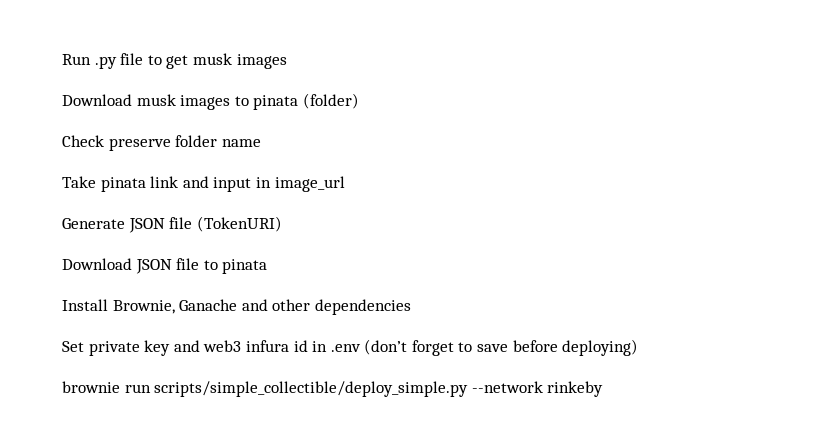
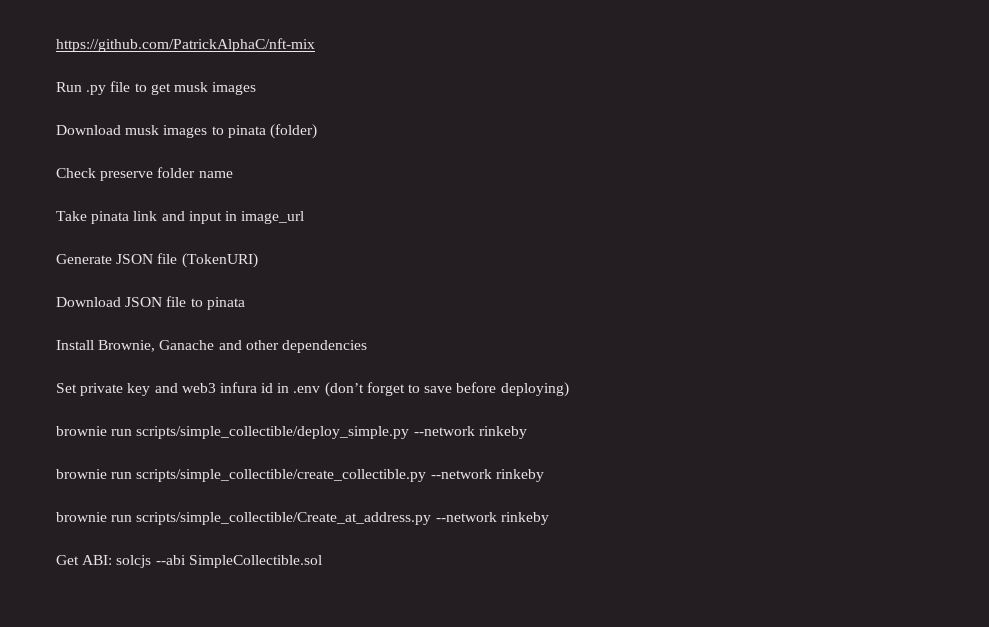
(62, 59) none -> [56,38,315,52] https://github.com/PatrickAlphaC/nft-mix //
(604, 389) none -> [56,469,544,482] [56,512,549,525] [56,555,322,568] // brownie run scripts/simple_collectible/create_collectible.py --network rinkeby // brownie run scripts/simple_collectible/Create_at_address.py --network rinkeby // Get ABI: solcjs --abi SimpleCollectible.sol

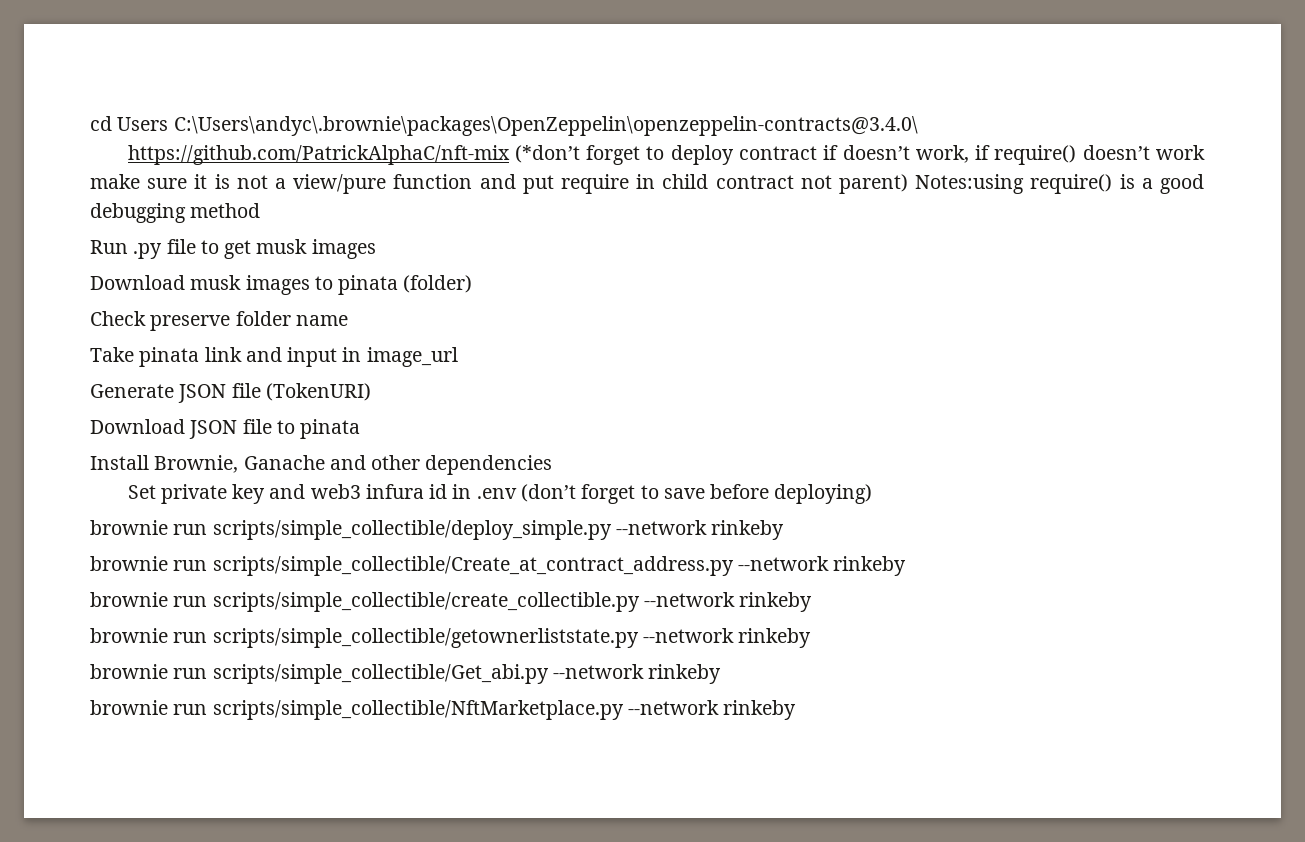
[56,38,315,52] https://github.com/PatrickAlphaC/nft-mix -> [90,116,918,136] [127,145,1206,165] [90,174,1205,194] [90,203,261,223] cd Users C:\Users\andyc\.brownie\packages\OpenZeppelin\openzeppelin-contracts@3.4.0\ // https://github.com/PatrickAlphaC/nft-mix (*don’t forget to deploy contract if doesn’t work, if require() doesn’t work make sure it is not a view/pure function and put require in child contract not parent) Notes:using require() is a good debugging method
(527, 432) none -> [90,556,907,576] // brownie run scripts/simple_collectible/Create_at_contract_address.py --network rinkeby
[136,512,549,525] [56,555,322,568] scripts/simple_collectible/Create_at_address.py --network rinkeby // Get ABI: solcjs --abi SimpleCollectible.sol -> [212,628,812,648] [90,664,722,684] [90,700,797,720] scripts/simple_collectible/getownerliststate.py --network rinkeby // brownie run scripts/simple_collectible/Get_abi.py --network rinkeby // brownie run scripts/simple_collectible/NftMarketplace.py --network rinkeby

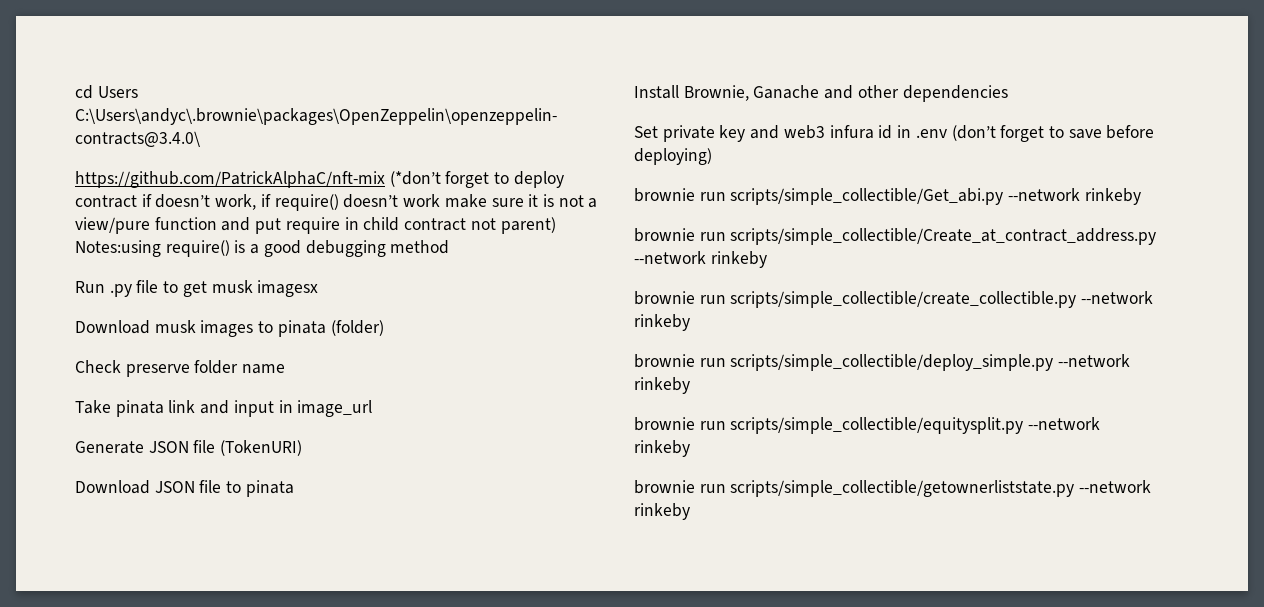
[311,239,376,259] images -> [257,280,319,297] imagesx
[212,520,612,540] scripts/simple_collectible/deploy_simple.py -> [730,188,1004,205] scripts/simple_collectible/Get_abi.py
[212,628,812,648] [90,664,722,684] [90,700,624,720] scripts/simple_collectible/getownerliststate.py --network rinkeby // brownie run scripts/simple_collectible/Get_abi.py --network rinkeby // brownie run scripts/simple_collectible/NftMarketplace.py -> [730,354,1131,371] [634,377,690,394] [634,417,1101,434] [634,440,690,457] [634,480,1075,497] scripts/simple_collectible/deploy_simple.py --network rinkeby // brownie run scripts/simple_collectible/equitysplit.py --network rinkeby // brownie run scripts/simple_collectible/getownerliststate.py

